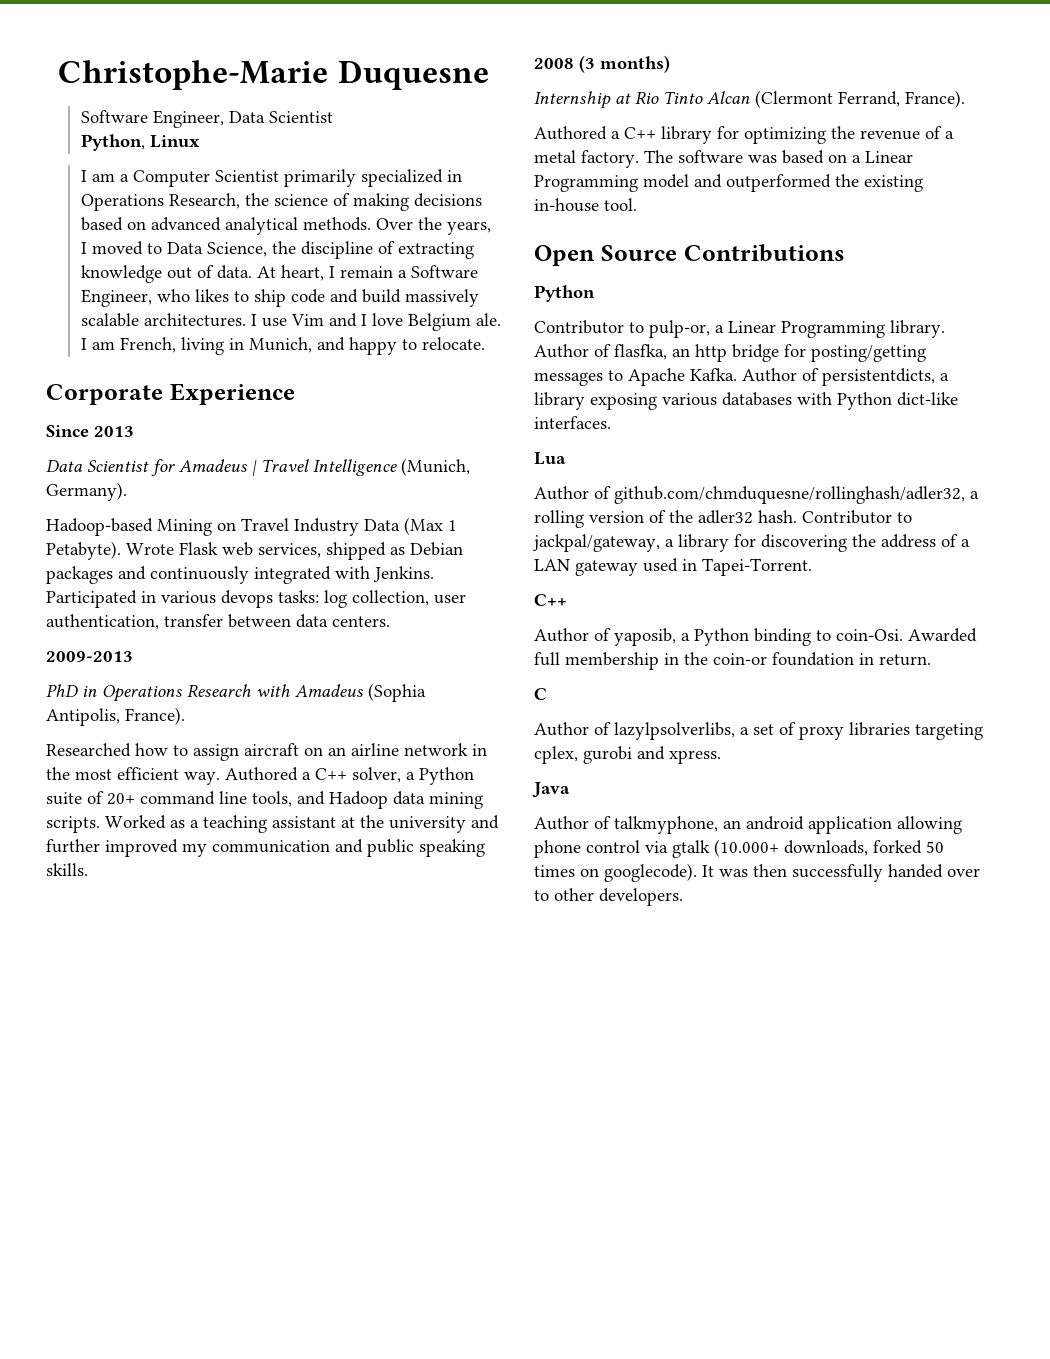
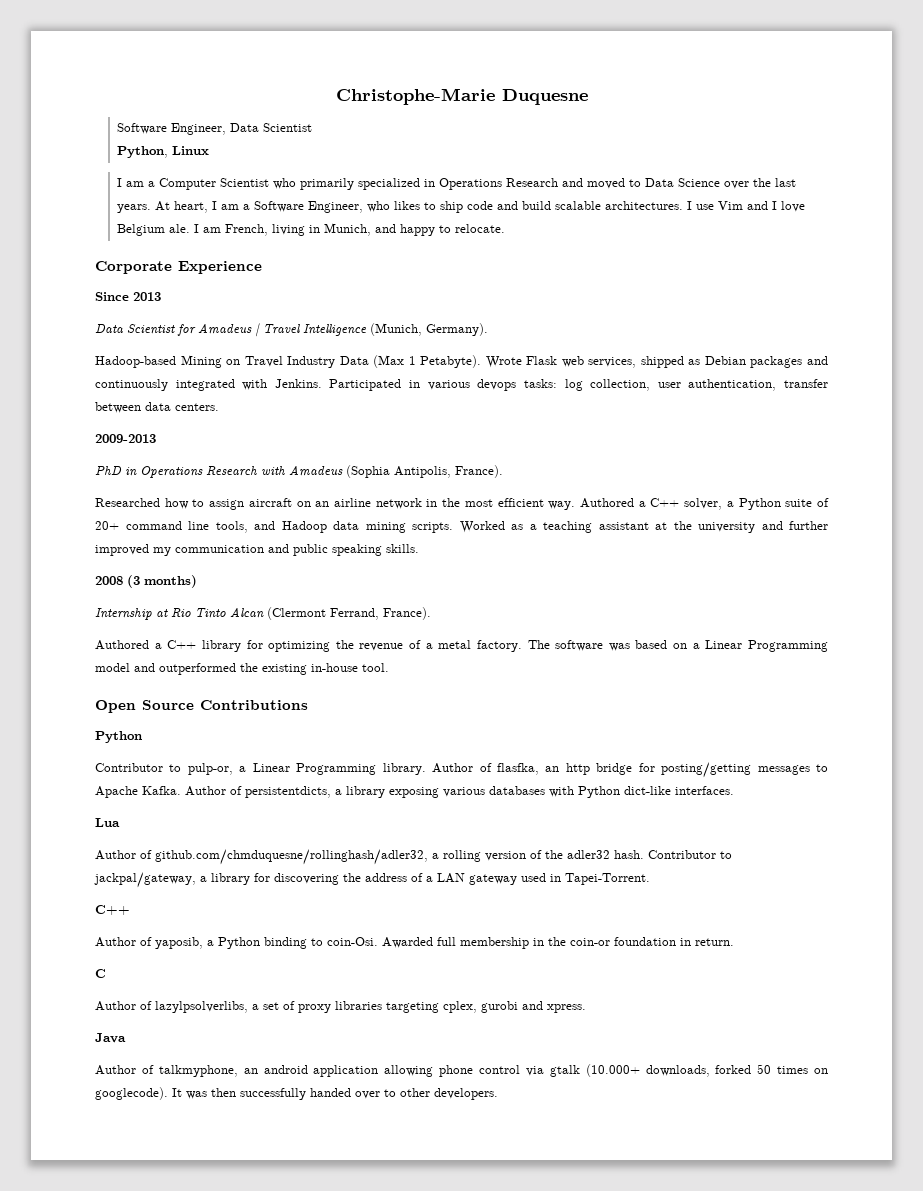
(279, 176) none -> [272,178,296,189] who
[168,193,482,211] [80,217,491,235] [80,241,474,259] [80,265,252,283] Research, the science of making decisions based on advanced analytical methods. Over the years, I moved to Data Science, the discipline of extracting knowledge out of data. -> [505,178,796,189] [116,204,151,213] Research and moved to Data Science over the last years.
[339,266,393,278] remain -> [220,204,239,210] am
[404,289,479,307] massively -> (551, 205) none

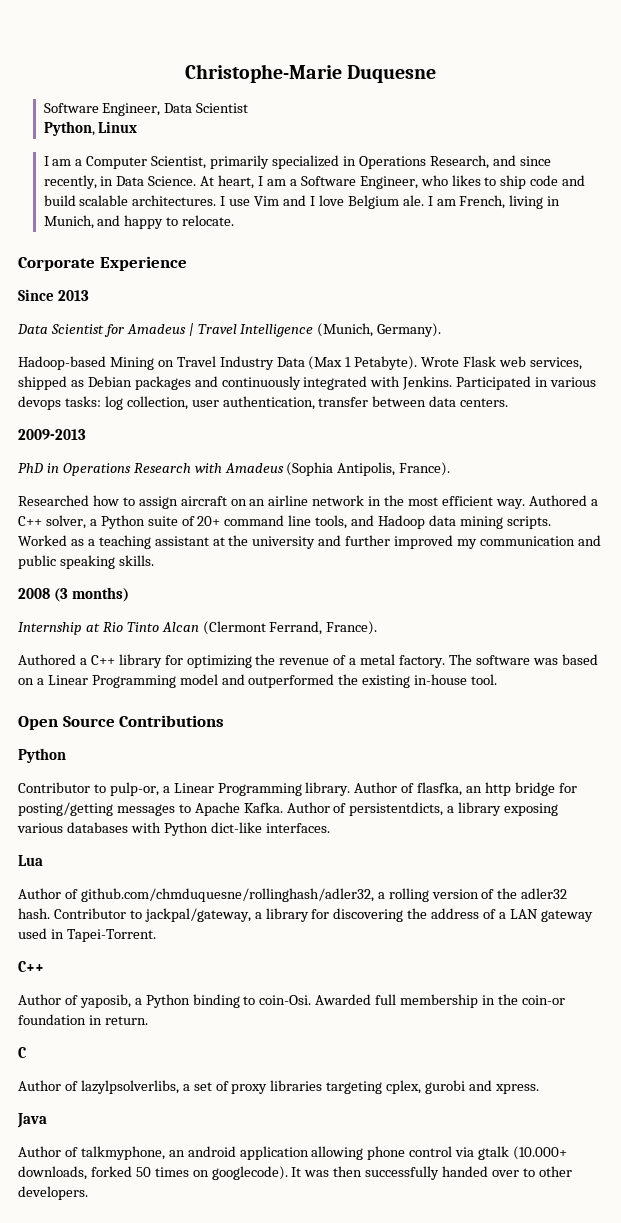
[219,178,296,189] Scientist who -> [151,156,207,169] Scientist,
[505,178,796,189] [116,204,151,213] Research and moved to Data Science over the last years. -> [429,155,551,169] [43,175,197,189] Research, and since recently, in Data Science.

